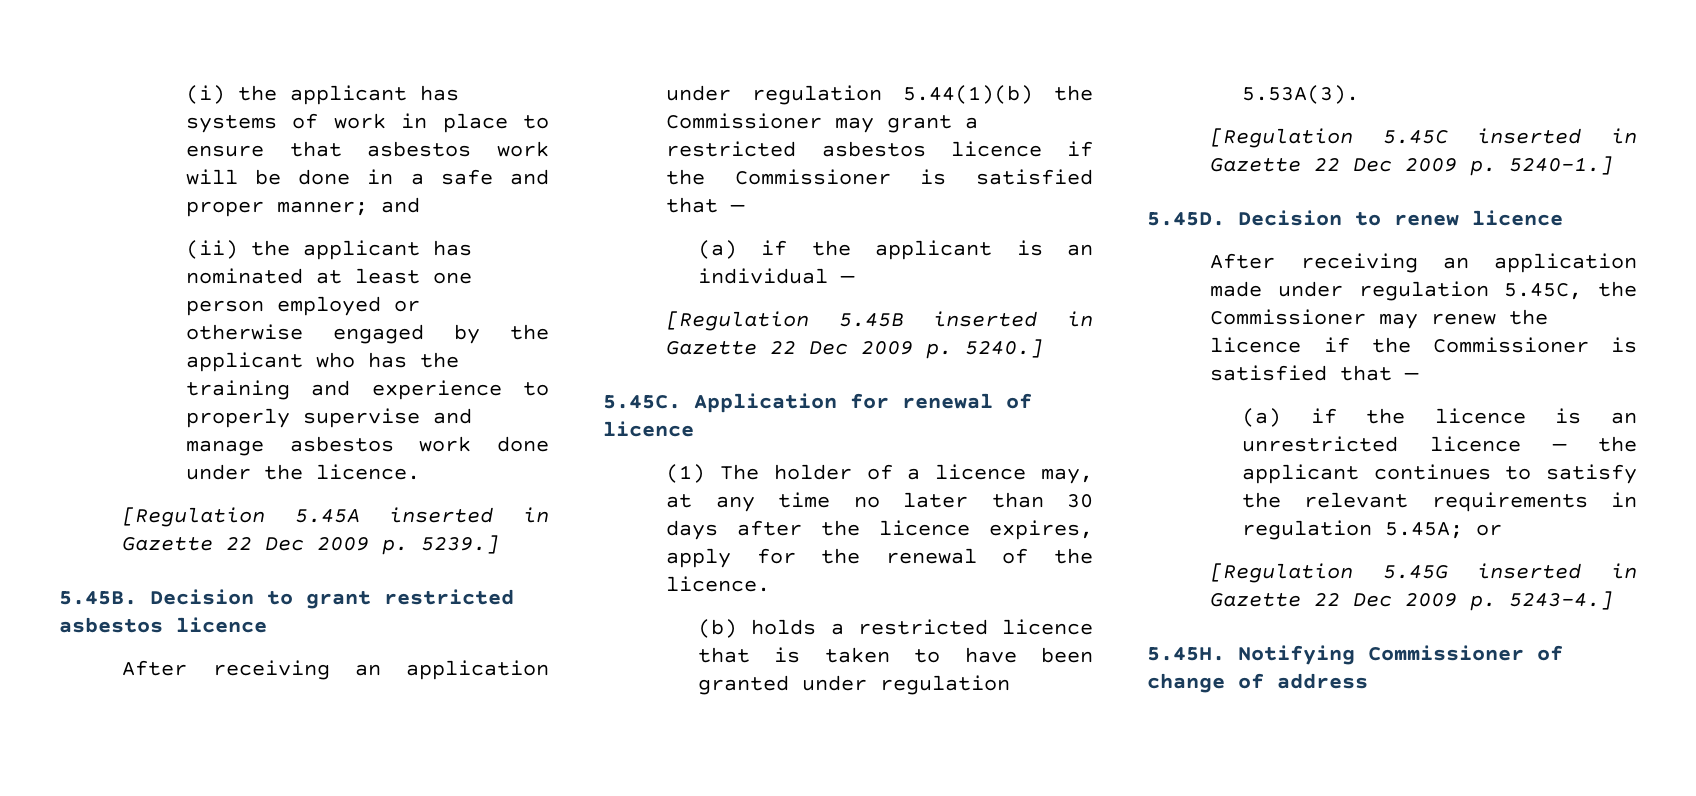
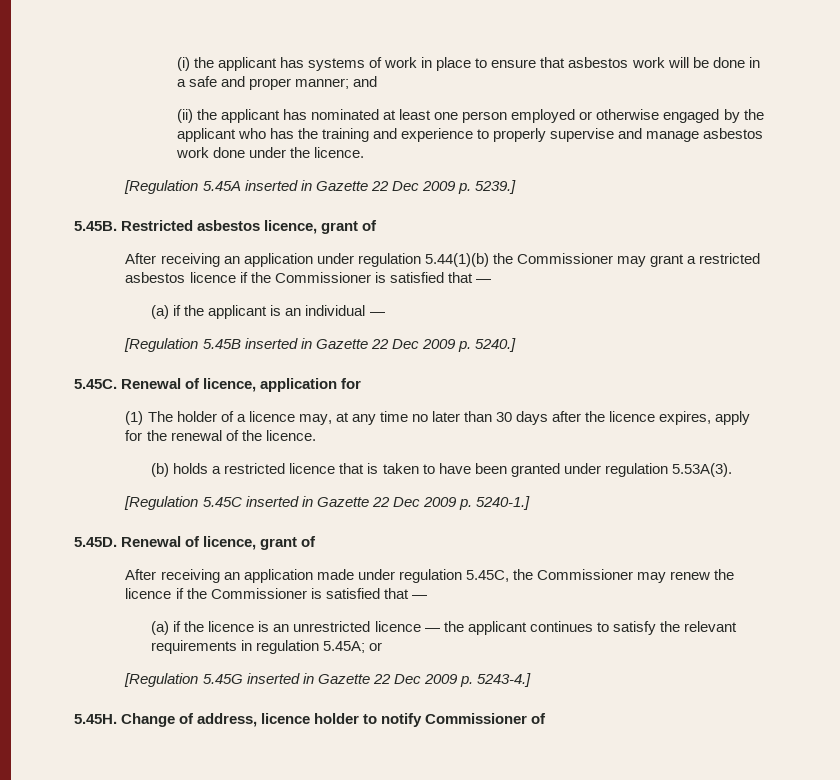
[150,589,514,609] [59,617,267,633] Decision to grant restricted asbestos licence -> [121,220,378,234] Restricted asbestos licence, grant of
[694,393,1032,413] [603,421,694,437] Application for renewal of licence -> [121,378,362,392] Renewal of licence, application for
[1238,210,1563,226] Decision to renew licence -> [121,536,317,550] Renewal of licence, grant of
[1238,645,1563,665] [1147,673,1368,693] Notifying Commissioner of change of address -> [121,713,547,727] Change of address, licence holder to notify Commissioner of

